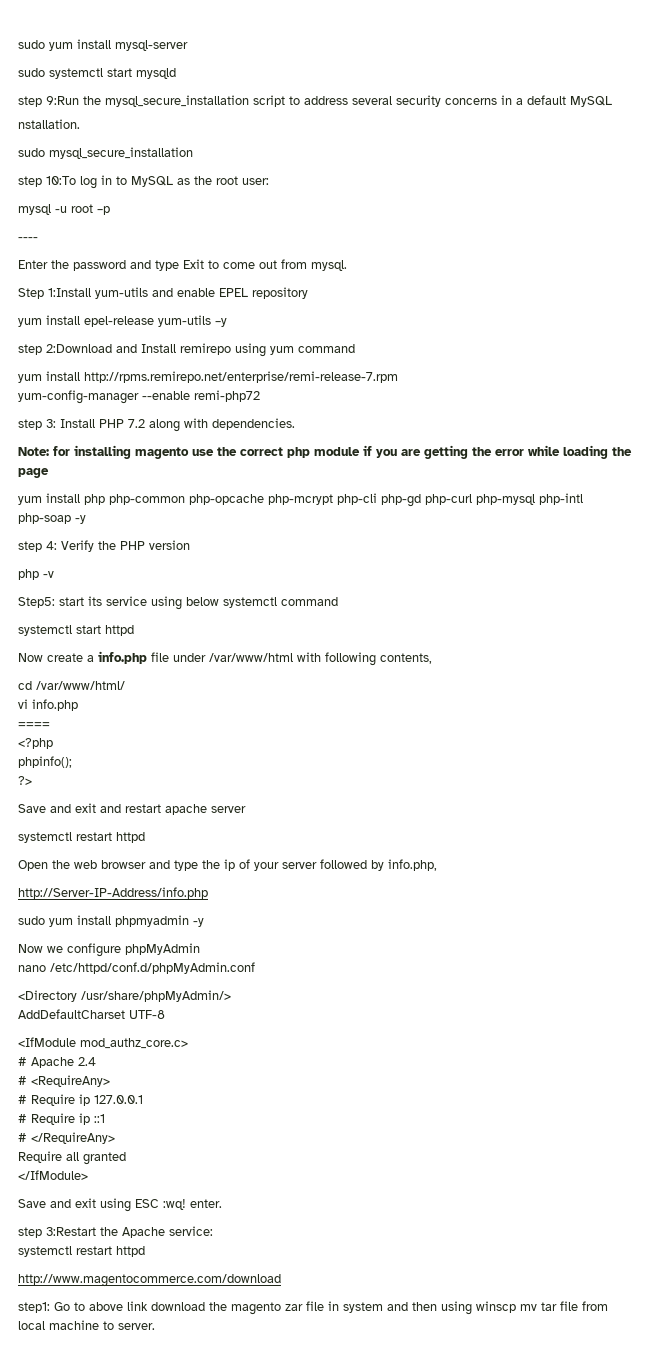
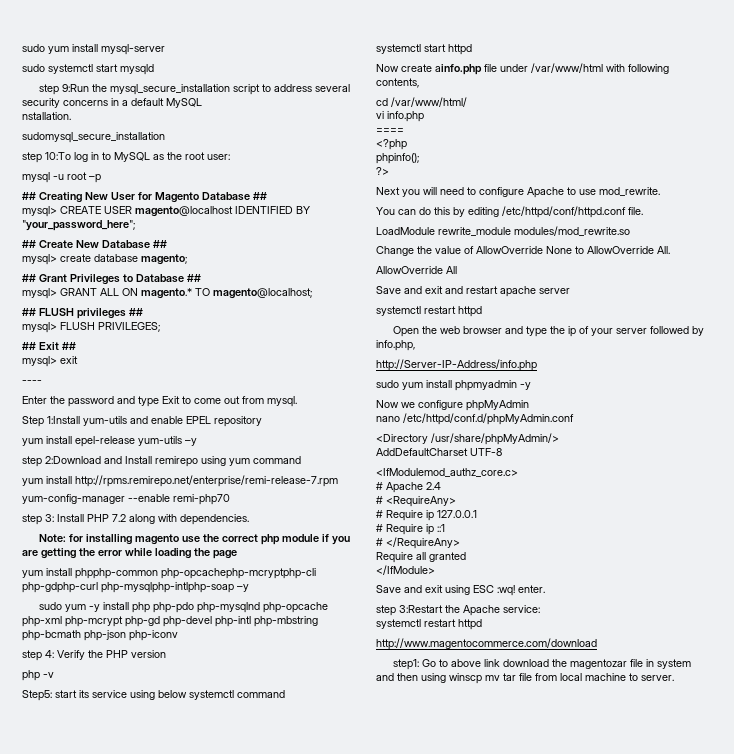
[18,147,193,159] sudo mysql_secure_installation -> [22,132,165,143] sudomysql_secure_installation
(110, 210) none -> [22,192,267,203] [22,206,310,217] [22,220,135,231] [22,240,167,249] [22,254,187,265] [22,274,201,285] [22,288,312,299] [22,308,143,319] [22,322,160,333] [22,342,76,350] [22,356,78,367] // ## Creating New User for Magento Database ## // mysql> CREATE USER magento@localhost IDENTIFIED BY "your_password_here"; // ## Create New Database ## // mysql> create database magento; // ## Grant Privileges to Database ## // mysql> GRANT ALL ON magento.* TO magento@localhost; // ## FLUSH privileges ## // mysql> FLUSH PRIVILEGES; // ## Exit ## // mysql> exit
[194,390,260,402] remi-php72 -> [173,494,230,505] remi-php70
[84,493,583,507] [18,513,86,524] php php-common php-opcache php-mcrypt php-cli php-gd php-curl php-mysql php-intl php-soap -y -> [75,568,316,579] [22,582,249,593] [39,602,329,613] [22,616,318,627] [22,630,178,641] phpphp-common php-opcachephp-mcryptphp-cli php-gdphp-curl php-mysqlphp-intlphp-soap –y // sudo yum -y install php php-pdo php-mysqlnd php-opcache php-xml php-mcrypt php-gd php-devel php-intl php-mbstring php-bcmath php-json php-iconv
[87,651,147,664] a info.php -> [435,64,482,75] ainfo.php
(32, 780) none -> [376,187,660,198] [376,206,643,218] [376,226,630,236] [376,246,670,256] [376,266,457,274] // Next you will need to configure Apache to use mod_rewrite. // You can do this by editing /etc/httpd/conf/httpd.conf file. // LoadModule rewrite_module modules/mod_rewrite.so // Change the value of AllowOverride None to AllowOverride All. // AllowOverride All
[18,1037,188,1049] <IfModule mod_authz_core.c> -> [376,468,518,477] <IfModulemod_authz_core.c>
[231,1302,303,1315] magento zar -> [570,659,628,669] magentozar

